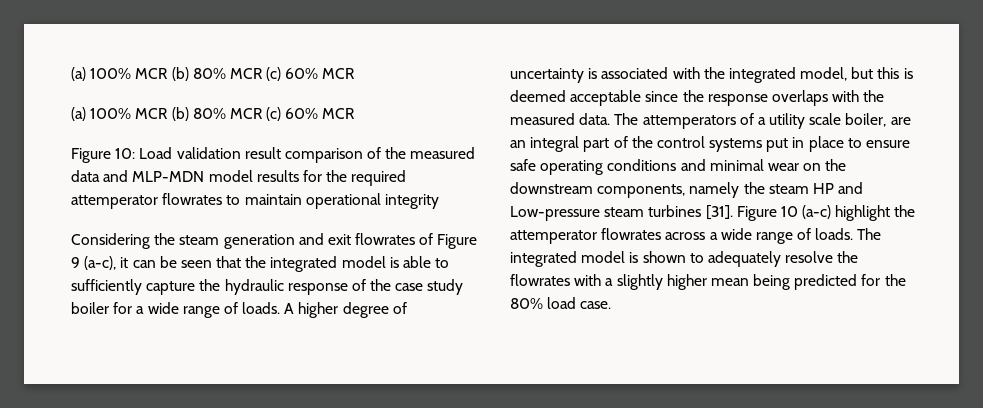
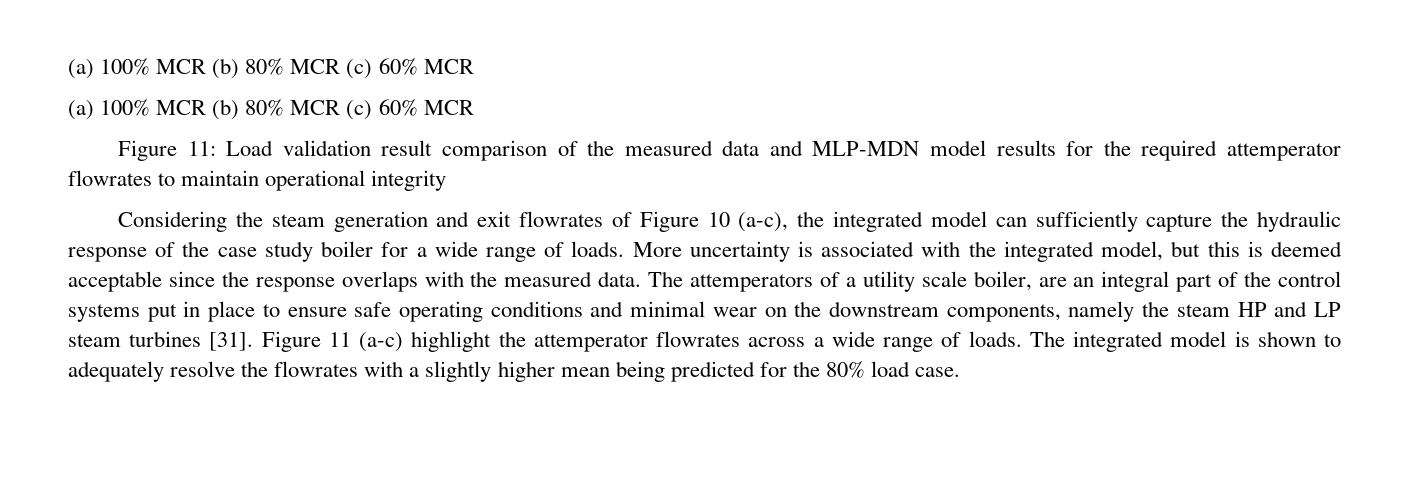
[115,148,136,159] 10: -> [187,141,216,156] 11:
[71,256,450,272] 9 (a-c), it can be seen that the integrated model is able to -> [707,211,1027,232] 10 (a-c), the integrated model can
[284,302,407,318] A higher degree of -> [632,242,682,257] More
[510,206,600,221] Low-pressure -> [1314,302,1341,317] LP
[780,206,798,217] 10 -> [328,332,351,347] 11

